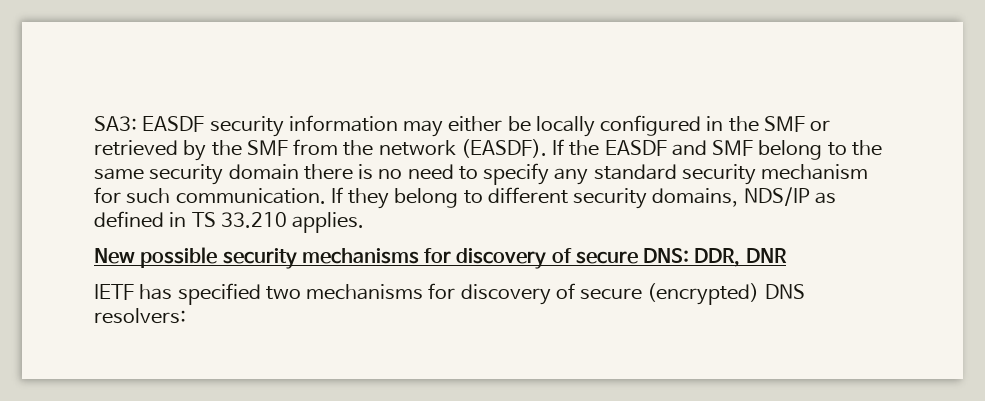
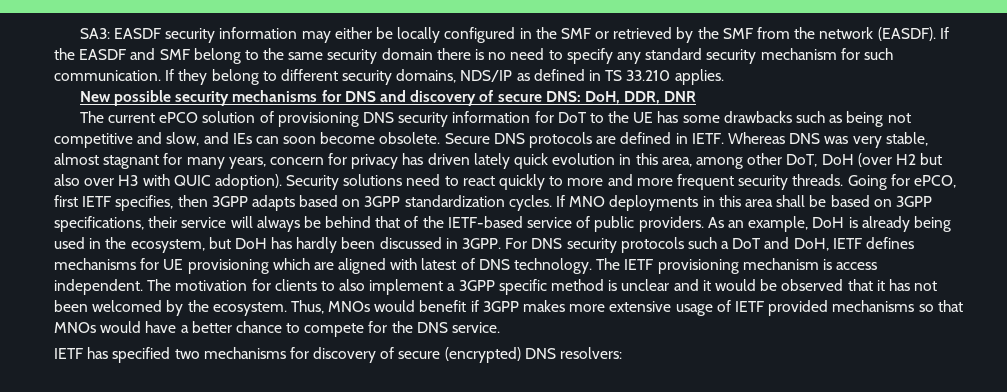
(452, 255) none -> [344,90,406,102] DNS and
(690, 255) none -> [584,91,620,104] DoH,
(787, 255) none -> [79,111,911,127] [54,132,928,148] [54,153,943,169] [54,174,956,190] [54,195,932,211] [54,216,951,232] [54,237,915,253] [54,258,878,274] [54,279,938,295] [54,300,963,316] [54,321,501,337] // The current ePCO solution of provisioning DNS security information for DoT to the UE has some drawbacks such as being not competitive and slow, and IEs can soon become obsolete. Secure DNS protocols are defined in IETF. Whereas DNS was very stable, almost stagnant for many years, concern for privacy has driven lately quick evolution in this area, among other DoT, DoH (over H2 but also over H3 with QUIC adoption). Security solutions need to react quickly to more and more frequent security threads. Going for ePCO, first IETF specifies, then 3GPP adapts based on 3GPP standardization cycles. If MNO deployments in this area shall be based on 3GPP specifications, their service will always be behind that of the IETF-based service of public providers. As an example, DoH is already being used in the ecosystem, but DoH has hardly been discussed in 3GPP. For DNS security protocols such a DoT and DoH, IETF defines mechanisms for UE provisioning which are aligned with latest of DNS technology. The IETF provisioning mechanism is access independent. The motivation for clients to also implement a 3GPP specific method is unclear and it would be observed that it has not been welcomed by the ecosystem. Thus, MNOs would benefit if 3GPP makes more extensive usage of IETF provided mechanisms so that MNOs would have a better chance to compete for the DNS service.

